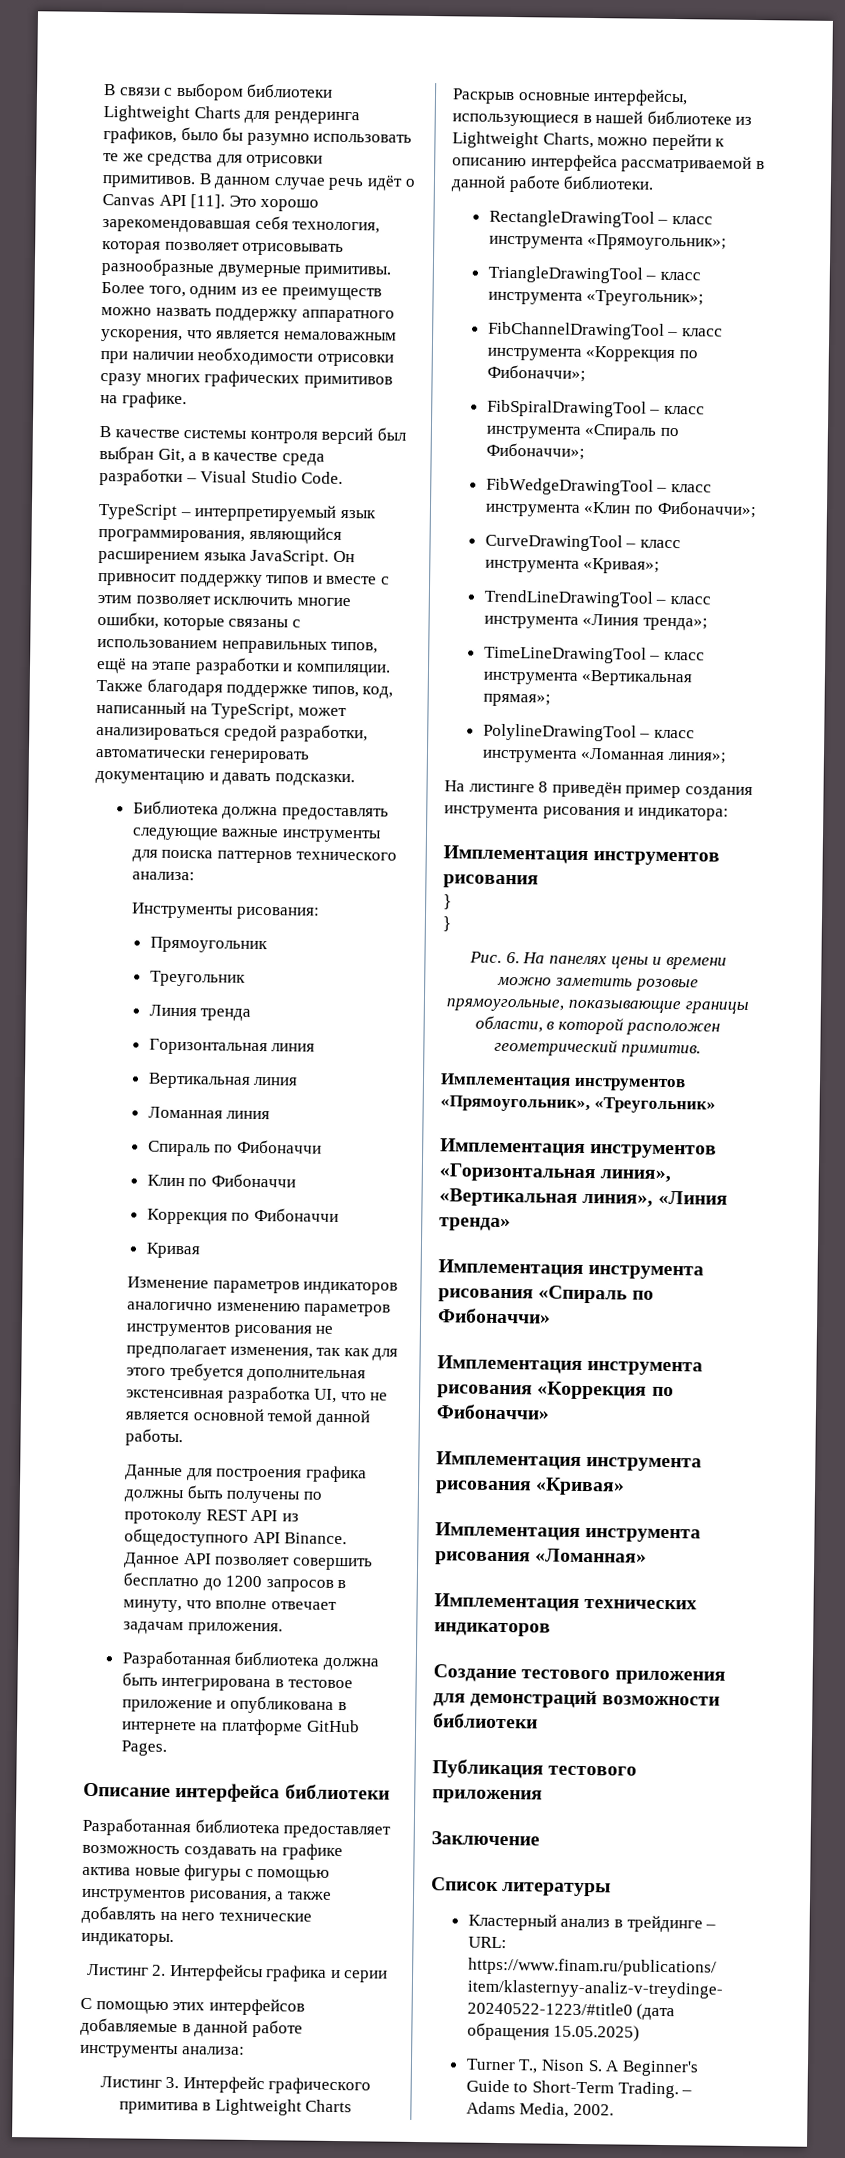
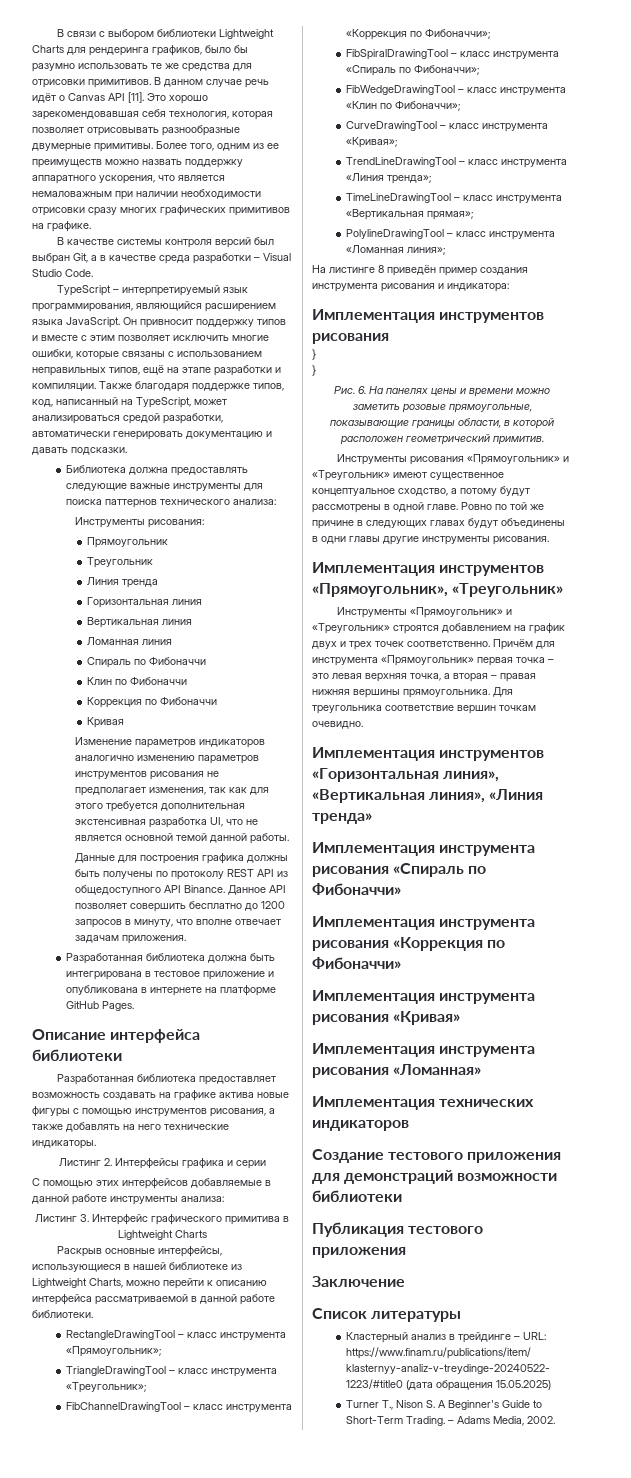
[440,1073,686,1092] [440,1095,716,1114] Имплементация инструментов «Прямоугольник», «Треугольник» -> [337,454,570,465] [312,470,504,481] [312,486,530,496] [312,502,544,513] [312,518,565,529] [312,536,549,545] [312,562,545,576] [312,583,564,597] [337,607,513,618] [312,623,565,634] [312,639,555,650] [312,655,554,666] [312,673,536,682] [312,687,513,698] [312,705,536,714] [312,721,363,729] Инструменты рисования «Прямоугольник» и «Треугольник» имеют существенное концептуальное сходство, а потому будут рассмотрены в одной главе. Ровно по той же причине в следующих главах будут объединены в одни главы другие инструменты рисования. // Имплементация инструментов «Прямоугольник», «Треугольник» // Инструменты «Прямоугольник» и «Треугольник» строятся добавлением на график двух и трех точек соответственно. Причём для инструмента «Прямоугольник» первая точка – это левая верхняя точка, а вторая – правая нижняя вершины прямоугольника. Для треугольника соответствие вершин точкам очевидно.

